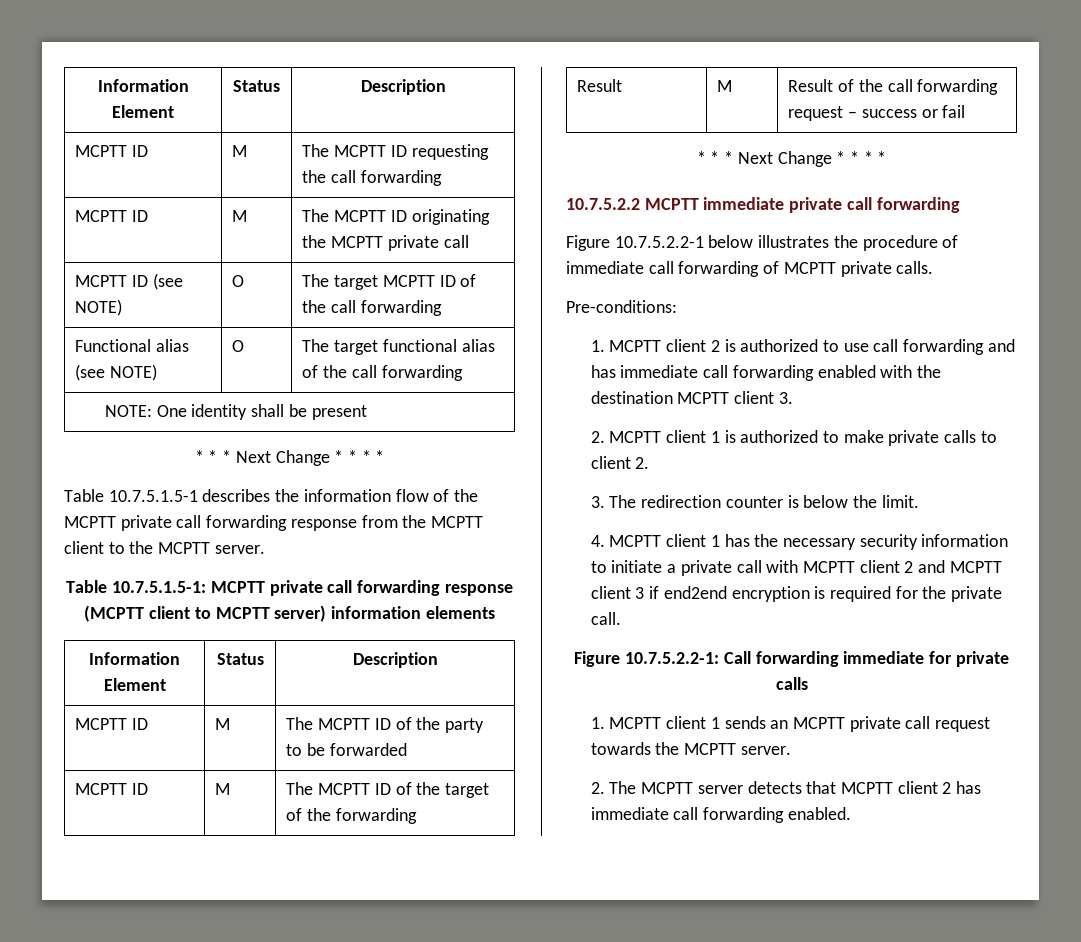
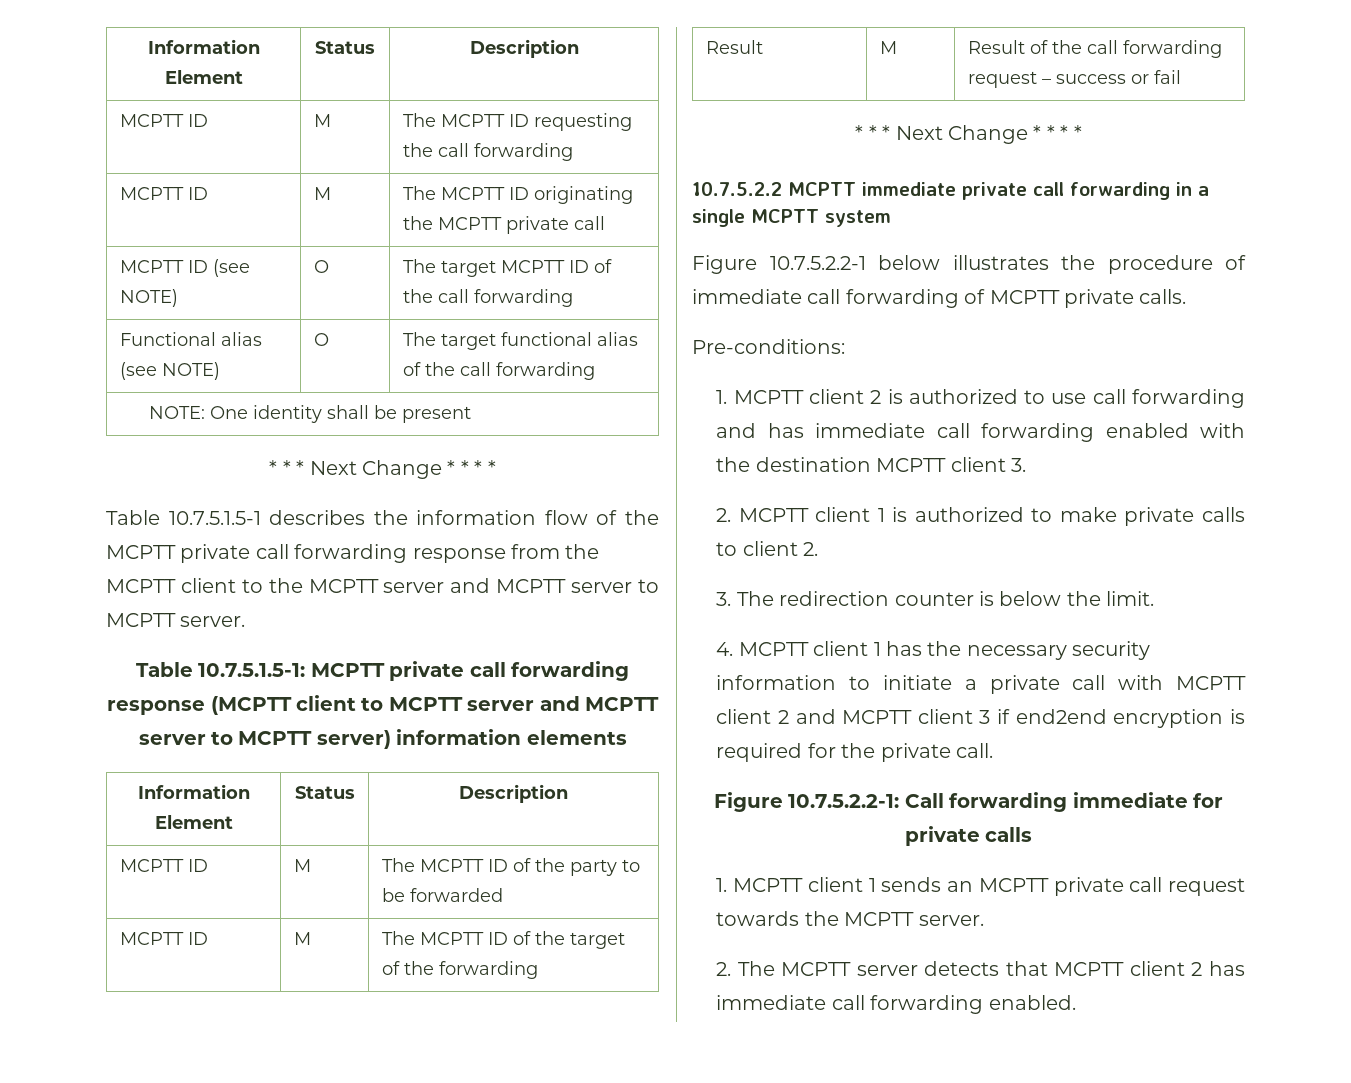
(211, 548) none -> [383,578,660,593] [106,613,176,627] server and MCPTT server to MCPTT
(270, 613) none -> [467,696,659,711] [138,731,313,745] server and MCPTT server to MCPTT
(960, 205) none -> [1175,182,1209,196] [692,209,891,227] in a single MCPTT system

